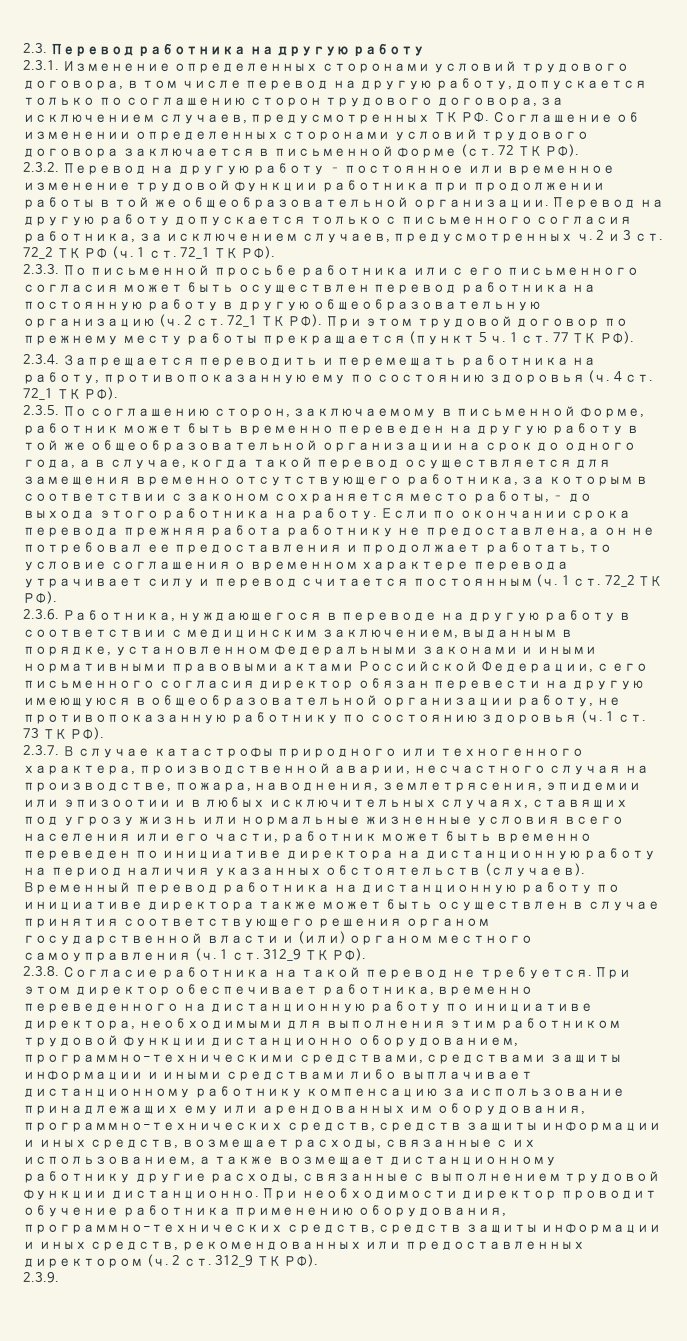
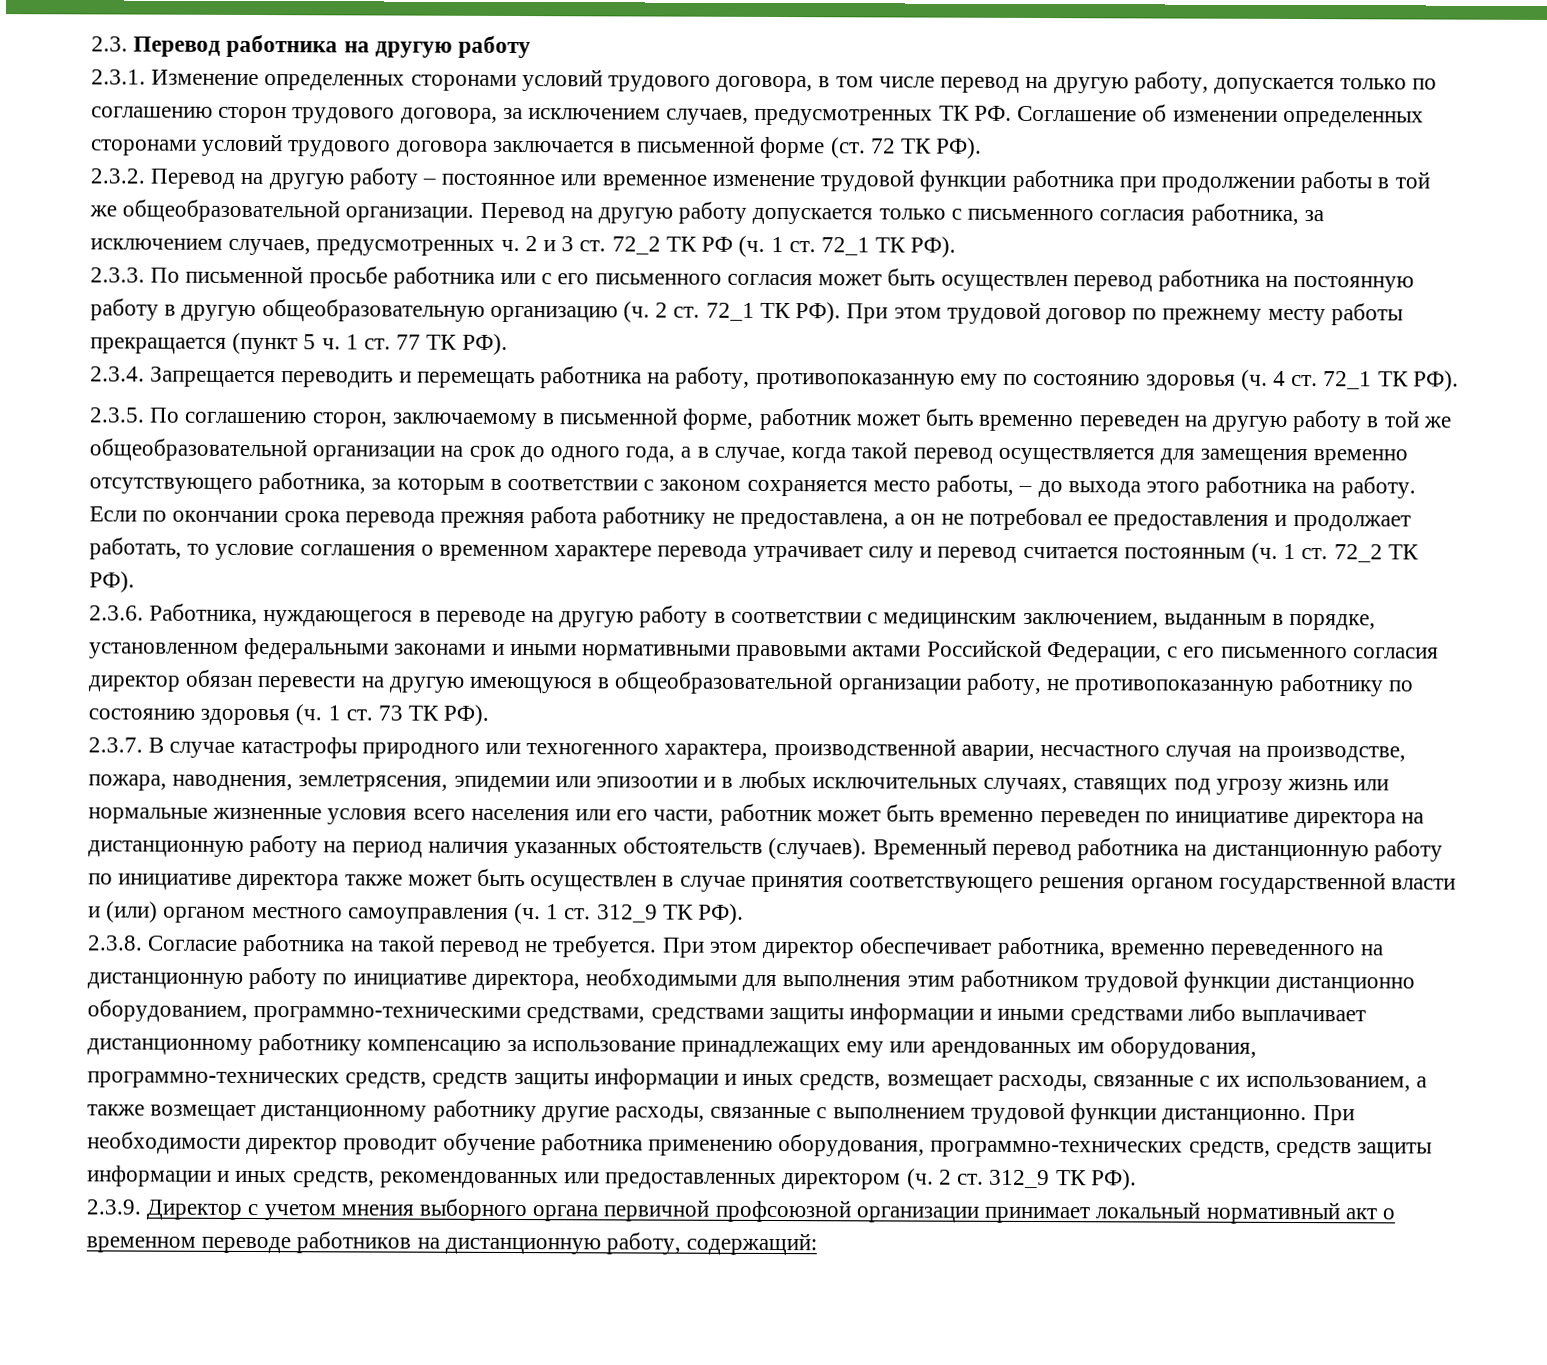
(59, 1277) none -> [146,1198,1395,1225] [86,1231,818,1256] Директор с учетом мнения выборного органа первичной профсоюзной организации принимает локальный нормативный акт о временном переводе работников на дистанционную работу, содержащий:

